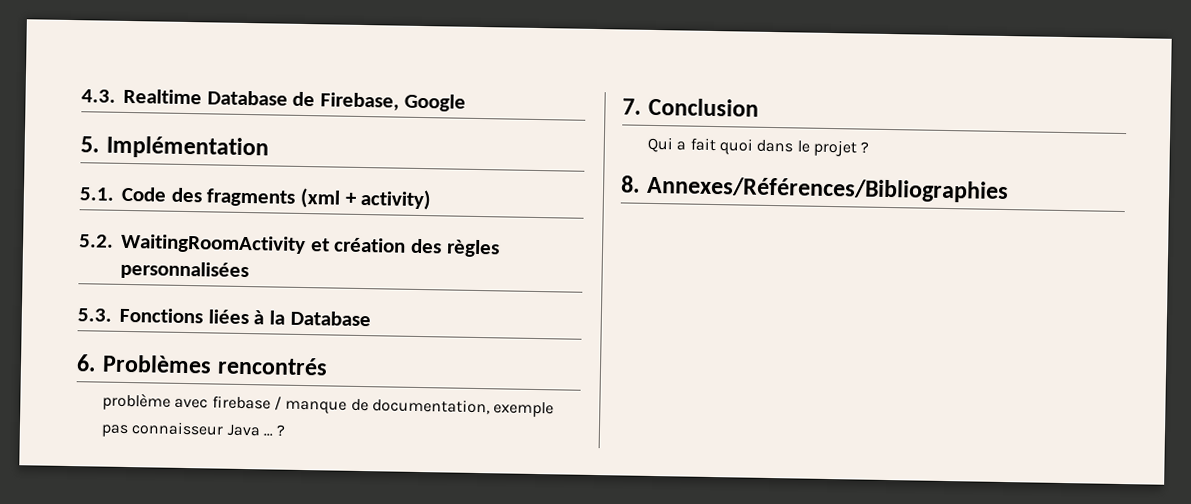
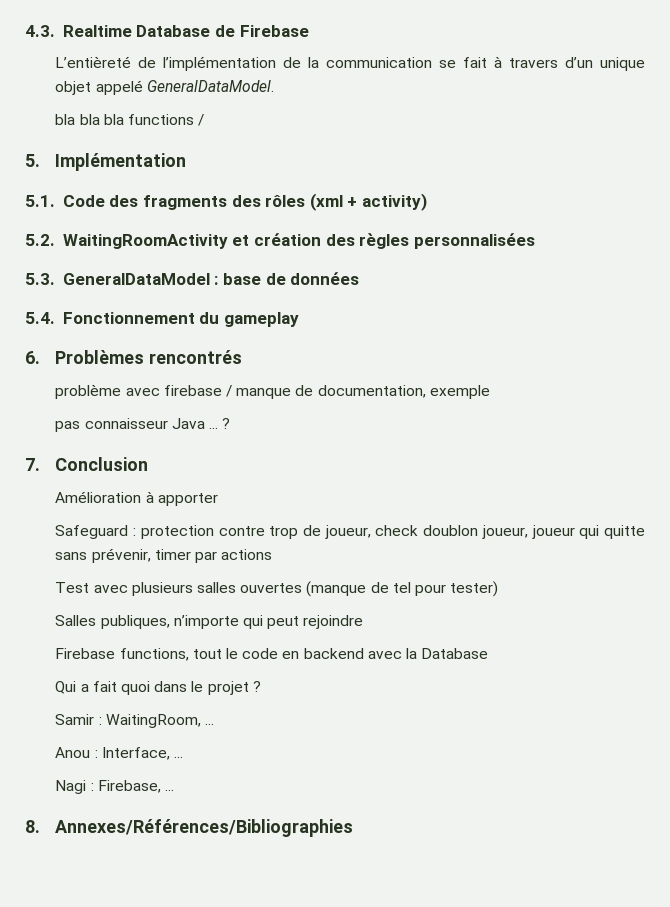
[320,92,466,112] Firebase, Google -> [239,25,309,37] [55,56,645,71] [55,80,274,95] [55,114,205,126] Firebase // L’entièreté de l’implémentation de la communication se fait à travers d’un unique objet appelé GeneralDataModel. // bla bla bla functions /
(297, 197) none -> [231,195,306,207] des rôles
[119,307,371,327] Fonctions liées à la Database -> [62,272,360,285] [25,312,299,327] GeneralDataModel : base de données // 5.4. Fonctionnement du gameplay
(760, 107) none -> [55,491,218,506] [55,525,645,539] [55,548,273,563] [55,581,499,597] [55,615,364,629] [55,648,489,661] // Amélioration à apporter // Safeguard : protection contre trop de joueur, check doublon joueur, joueur qui quitte sans prévenir, timer par actions // Test avec plusieurs salles ouvertes (manque de tel pour tester) // Salles publiques, n’importe qui peut rejoindre // Firebase functions, tout le code en backend avec la Database
(870, 147) none -> [55,714,214,728] [55,747,183,760] [55,780,174,794] // Samir : WaitingRoom, ... // Anou : Interface, ... // Nagi : Firebase, ...

